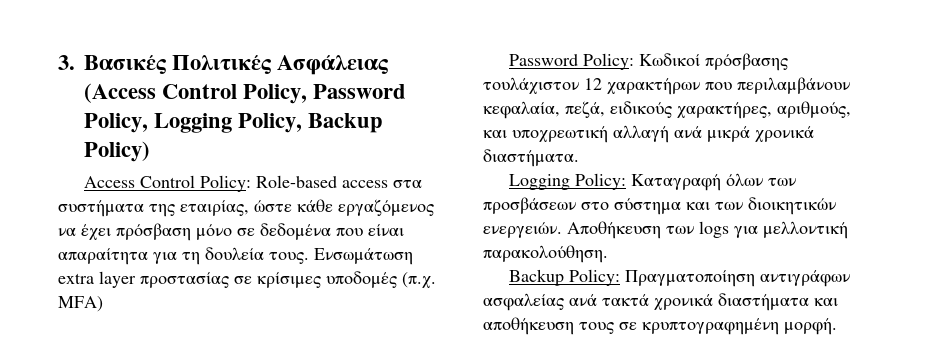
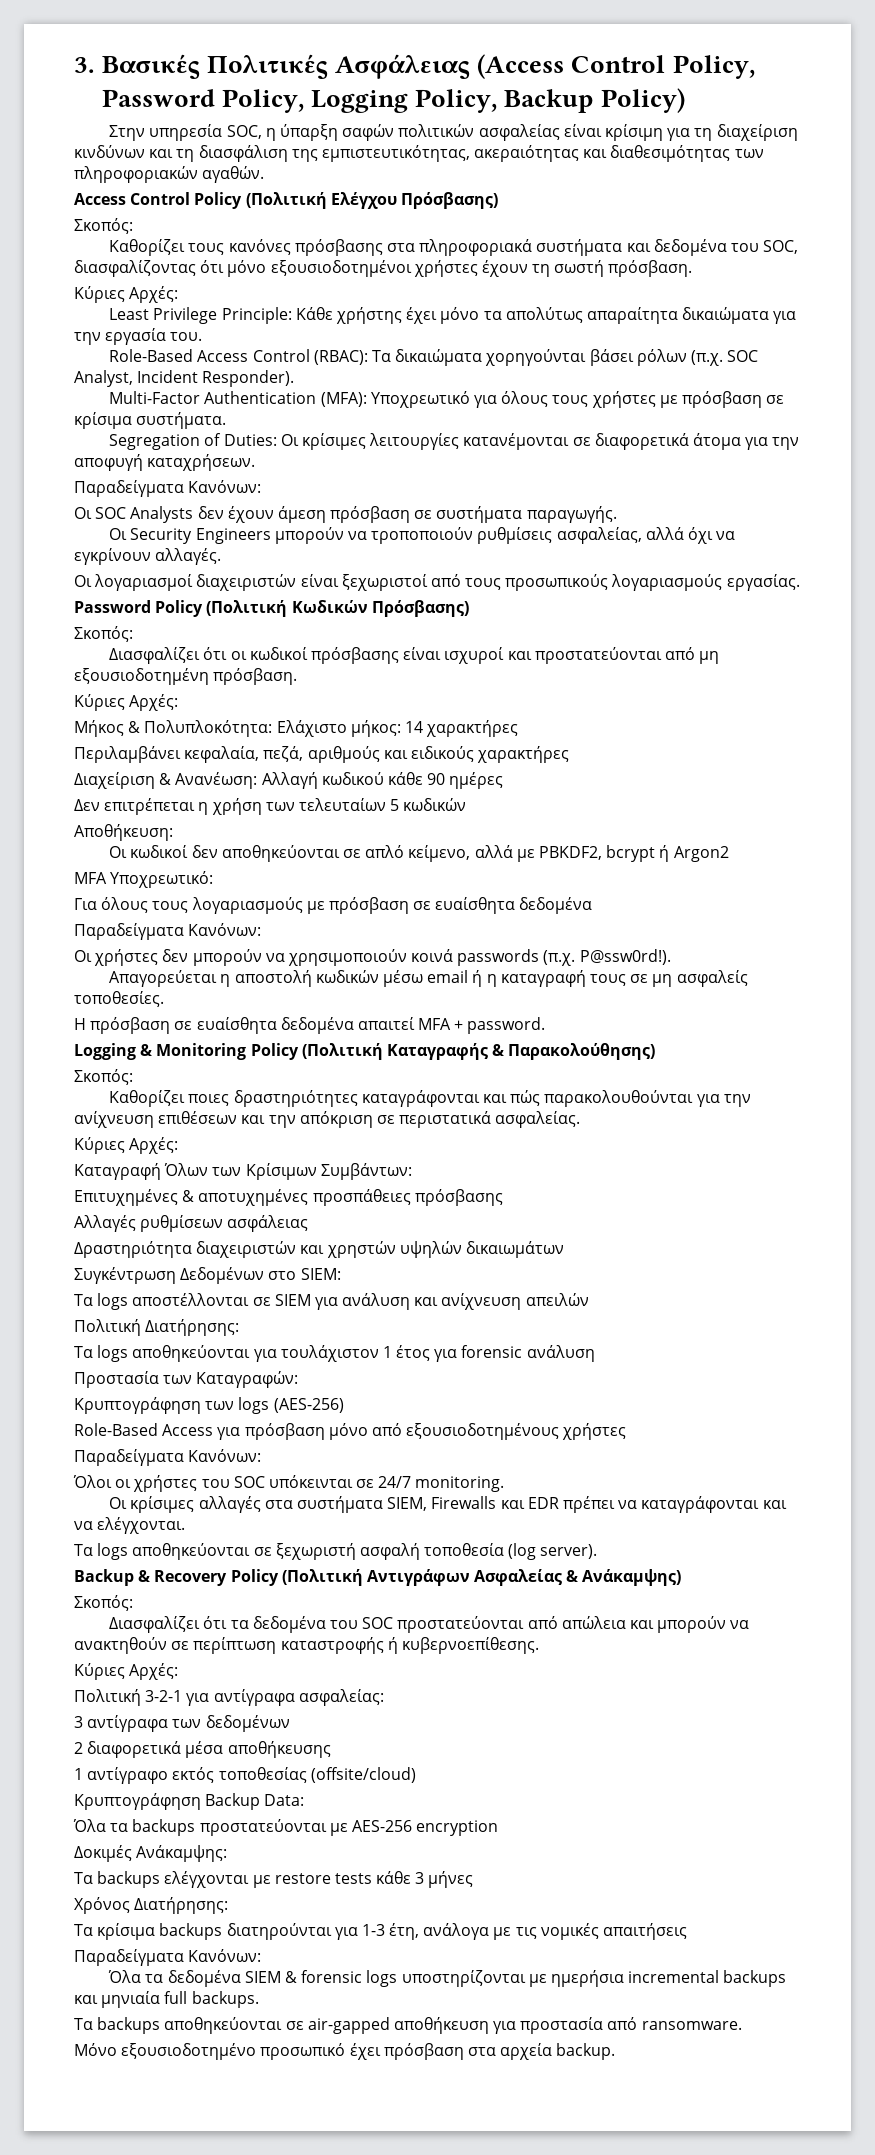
[84,175,423,192] [58,199,434,217] [58,223,404,241] [58,247,413,265] [58,271,436,288] [58,296,103,312] [509,53,789,71] [483,77,850,95] [483,101,851,119] [483,125,814,143] [483,149,579,167] [509,173,797,191] [483,197,836,215] [483,221,848,239] [483,245,608,263] [509,269,851,287] [483,293,838,311] [483,317,837,335] Access Control Policy: Role-based access στα συστήματα της εταιρίας, ώστε κάθε εργαζόμενος να έχει πρόσβαση μόνο σε δεδομένα που είναι απαραίτητα για τη δουλεία τους. Ενσωμάτωση extra layer προστασίας σε κρίσιμες υποδομές (π.χ. MFA) // Password Policy: Κωδικοί πρόσβασης τουλάχιστον 12 χαρακτήρων που περιλαμβάνουν κεφαλαία, πεζά, ειδικούς χαρακτήρες, αριθμούς, και υποχρεωτική αλλαγή ανά μικρά χρονικά διαστήματα. // Logging Policy: Καταγραφή όλων των προσβάσεων στο σύστημα και των διοικητικών ενεργειών. Αποθήκευση των logs για μελλοντική παρακολούθηση. // Backup Policy: Πραγματοποίηση αντιγράφων ασφαλείας ανά τακτά χρονικά διαστήματα και αποθήκευση τους σε κρυπτογραφημένη μορφή. -> [109,124,798,141] [74,145,764,162] [74,166,265,183] [74,192,498,209] [74,218,133,234] [109,239,799,256] [74,260,693,277] [74,286,179,303] [109,307,797,324] [74,328,203,345] [109,349,759,366] [74,370,295,387] [109,391,785,408] [74,412,227,429] [109,433,800,450] [74,454,256,471] [74,480,262,497] [74,506,617,523] [109,527,736,544] [74,548,222,565] [74,574,800,591] [74,600,469,617] [74,626,133,642] [109,647,720,664] [74,668,298,685] [74,694,179,711] [74,720,519,737] [74,746,570,763] [74,772,504,789] [74,798,467,815] [74,824,173,841] [109,845,729,862] [74,871,214,888] [74,897,593,914] [74,923,262,940] [74,949,671,966] [109,970,748,987] [74,991,164,1007] [74,1017,546,1034] [74,1043,656,1060] [74,1069,133,1085] [109,1090,751,1107] [74,1111,581,1128] [74,1137,179,1154] [74,1163,412,1180] [74,1189,503,1206] [74,1215,309,1232] [74,1241,564,1258] [74,1267,341,1284] [74,1293,589,1310] [74,1319,240,1336] [74,1345,595,1362] [74,1371,299,1388] [74,1397,344,1414] [74,1423,627,1440] [74,1449,262,1466] [73,1475,505,1492] [109,1496,787,1513] [74,1517,186,1534] [74,1543,598,1560] [74,1569,682,1586] [74,1595,133,1611] [109,1616,750,1633] [74,1637,539,1654] [74,1663,179,1680] [74,1689,384,1706] [74,1715,290,1732] [74,1741,331,1758] [74,1767,416,1784] [74,1793,305,1810] [73,1819,499,1836] [74,1845,228,1862] [74,1871,474,1888] [74,1897,229,1914] [74,1923,688,1940] [74,1949,262,1966] [108,1970,787,1987] [74,1991,259,2008] [74,2017,742,2034] [74,2043,616,2060] Στην υπηρεσία SOC, η ύπαρξη σαφών πολιτικών ασφαλείας είναι κρίσιμη για τη διαχείριση κινδύνων και τη διασφάλιση της εμπιστευτικότητας, ακεραιότητας και διαθεσιμότητας των πληροφοριακών αγαθών. // Access Control Policy (Πολιτική Ελέγχου Πρόσβασης) // Σκοπός: // Καθορίζει τους κανόνες πρόσβασης στα πληροφοριακά συστήματα και δεδομένα του SOC, διασφαλίζοντας ότι μόνο εξουσιοδοτημένοι χρήστες έχουν τη σωστή πρόσβαση. // Κύριες Αρχές: // Least Privilege Principle: Κάθε χρήστης έχει μόνο τα απολύτως απαραίτητα δικαιώματα για την εργασία του. // Role-Based Access Control (RBAC): Τα δικαιώματα χορηγούνται βάσει ρόλων (π.χ. SOC Analyst, Incident Responder). // Multi-Factor Authentication (MFA): Υποχρεωτικό για όλους τους χρήστες με πρόσβαση σε κρίσιμα συστήματα. // Segregation of Duties: Οι κρίσιμες λειτουργίες κατανέμονται σε διαφορετικά άτομα για την αποφυγή καταχρήσεων. // Παραδείγματα Κανόνων: // Οι SOC Analysts δεν έχουν άμεση πρόσβαση σε συστήματα παραγωγής. // Οι Security Engineers μπορούν να τροποποιούν ρυθμίσεις ασφαλείας, αλλά όχι να εγκρίνουν αλλαγές. // Οι λογαριασμοί διαχειριστών είναι ξεχωριστοί από τους προσωπικούς λογαριασμούς εργασίας. // Password Policy (Πολιτική Κωδικών Πρόσβασης) // Σκοπός: // Διασφαλίζει ότι οι κωδικοί πρόσβασης είναι ισχυροί και προστατεύονται από μη εξουσιοδοτημένη πρόσβαση. // Κύριες Αρχές: // Μήκος & Πολυπλοκότητα: Ελάχιστο μήκος: 14 χαρακτήρες // Περιλαμβάνει κεφαλαία, πεζά, αριθμούς και ειδικούς χαρακτήρες // Διαχείριση & Ανανέωση: Αλλαγή κωδικού κάθε 90 ημέρες // Δεν επιτρέπεται η χρήση των τελευταίων 5 κωδικών // Αποθήκευση: // Οι κωδικοί δεν αποθηκεύονται σε απλό κείμενο, αλλά με PBKDF2, bcrypt ή Argon2 // MFA Υποχρεωτικό: // Για όλους τους λογαριασμούς με πρόσβαση σε ευαίσθητα δεδομένα // Παραδείγματα Κανόνων: // Οι χρήστες δεν μπορούν να χρησιμοποιούν κοινά passwords (π.χ. P@ssw0rd!). // Απαγορεύεται η αποστολή κωδικών μέσω email ή η καταγραφή τους σε μη ασφαλείς τοποθεσίες. // Η πρόσβαση σε ευαίσθητα δεδομένα απαιτεί MFA + password. // Logging & Monitoring Policy (Πολιτική Καταγραφής & Παρακολούθησης) // Σκοπός: // Καθορίζει ποιες δραστηριότητες καταγράφονται και πώς παρακολουθούνται για την ανίχνευση επιθέσεων και την απόκριση σε περιστατικά ασφαλείας. // Κύριες Αρχές: // Καταγραφή Όλων των Κρίσιμων Συμβάντων: // Επιτυχημένες & αποτυχημένες προσπάθειες πρόσβασης // Αλλαγές ρυθμίσεων ασφάλειας // Δραστηριότητα διαχειριστών και χρηστών υψηλών δικαιωμάτων // Συγκέντρωση Δεδομένων στο SIEM: // Τα logs αποστέλλονται σε SIEM για ανάλυση και ανίχνευση απειλών // Πολιτική Διατήρησης: // Τα logs αποθηκεύονται για τουλάχιστον 1 έτος για forensic ανάλυση // Προστασία των Καταγραφών: // Κρυπτογράφηση των logs (AES-256) // Role-Based Access για πρόσβαση μόνο από εξουσιοδοτημένους χρήστες // Παραδείγματα Κανόνων: // Όλοι οι χρήστες του SOC υπόκεινται σε 24/7 monitoring. // Οι κρίσιμες αλλαγές στα συστήματα SIEM, Firewalls και EDR πρέπει να καταγράφονται και να ελέγχονται. // Τα logs αποθηκεύονται σε ξεχωριστή ασφαλή τοποθεσία (log server). // Backup & Recovery Policy (Πολιτική Αντιγράφων Ασφαλείας & Ανάκαμψης) // Σκοπός: // Διασφαλίζει ότι τα δεδομένα του SOC προστατεύονται από απώλεια και μπορούν να ανακτηθούν σε περίπτωση καταστροφής ή κυβερνοεπίθεσης. // Κύριες Αρχές: // Πολιτική 3-2-1 για αντίγραφα ασφαλείας: // 3 αντίγραφα των δεδομένων // 2 διαφορετικά μέσα αποθήκευσης // 1 αντίγραφο εκτός τοποθεσίας (offsite/cloud) // Κρυπτογράφηση Backup Data: // Όλα τα backups προστατεύονται με AES-256 encryption // Δοκιμές Ανάκαμψης: // Τα backups ελέγχονται με restore tests κάθε 3 μήνες // Χρόνος Διατήρησης: // Τα κρίσιμα backups διατηρούνται για 1-3 έτη, ανάλογα με τις νομικές απαιτήσεις // Παραδείγματα Κανόνων: // Όλα τα δεδομένα SIEM & forensic logs υποστηρίζονται με ημερήσια incremental backups και μηνιαία full backups. // Τα backups αποθηκεύονται σε air-gapped αποθήκευση για προστασία από ransomware. // Μόνο εξουσιοδοτημένο προσωπικό έχει πρόσβαση στα αρχεία backup.

